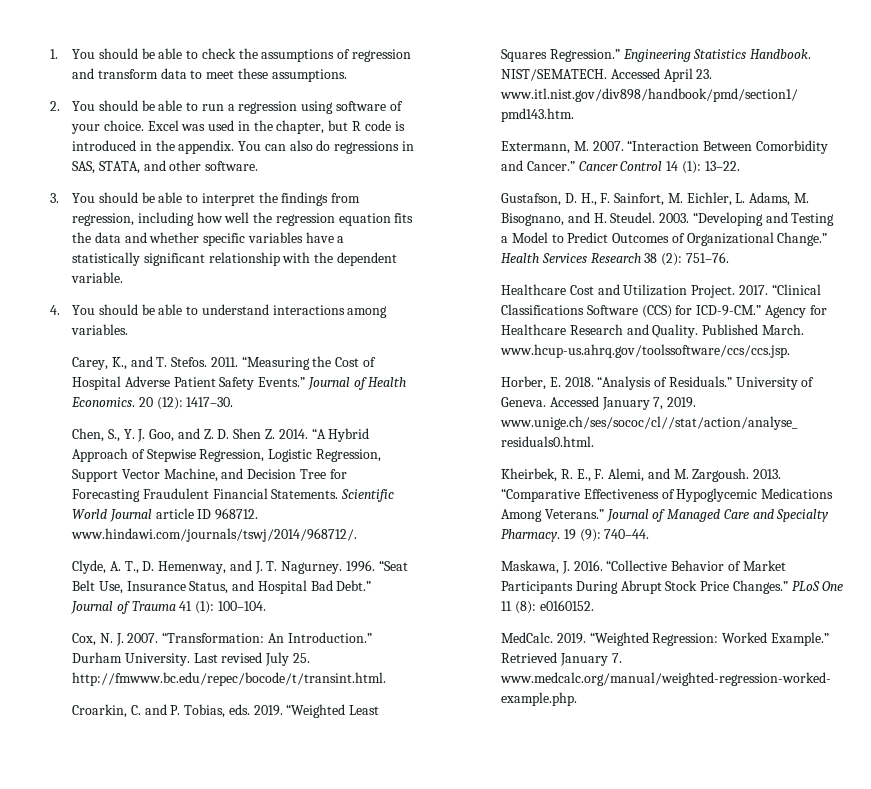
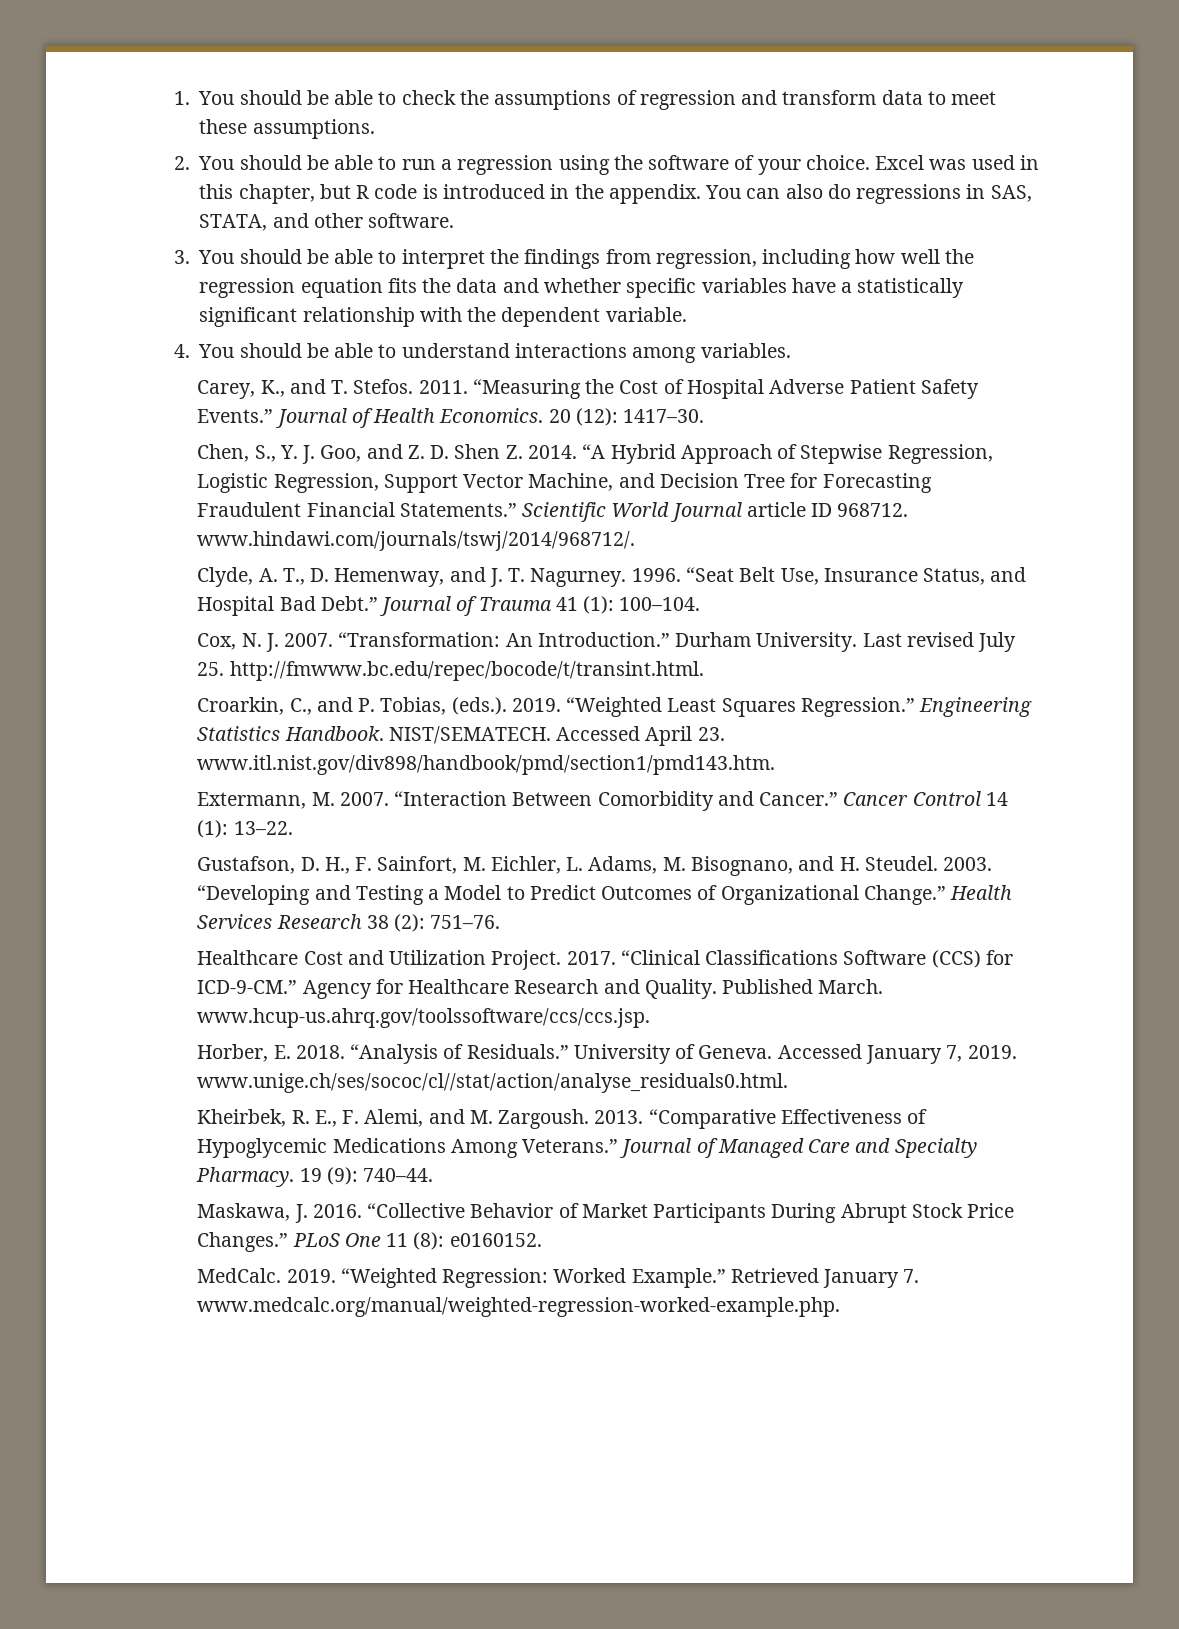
(334, 107) none -> [613,155,643,170] the
[253,120,273,131] the -> [199,184,234,199] this
[271,489,339,499] Statements. -> [399,503,517,517] Statements.”
[130,705,141,715] C. -> [289,698,312,715] C.,
[228,704,250,715] eds. -> [451,697,507,715] (eds.).

